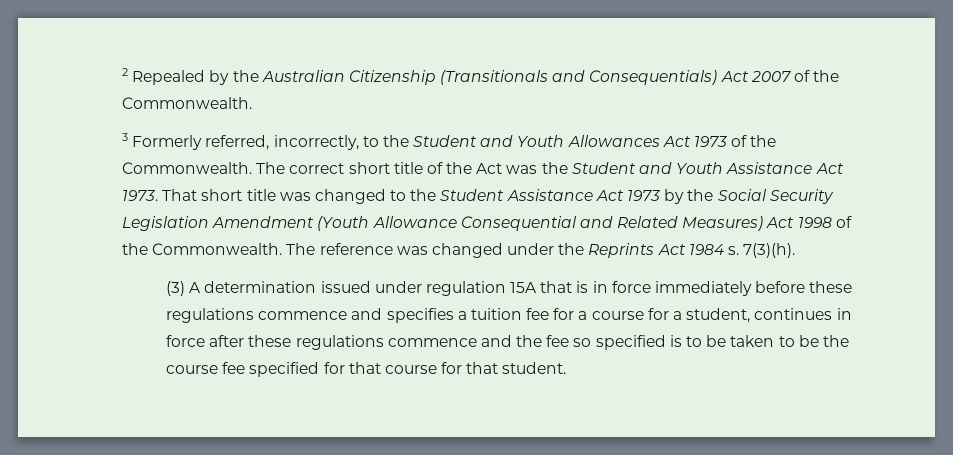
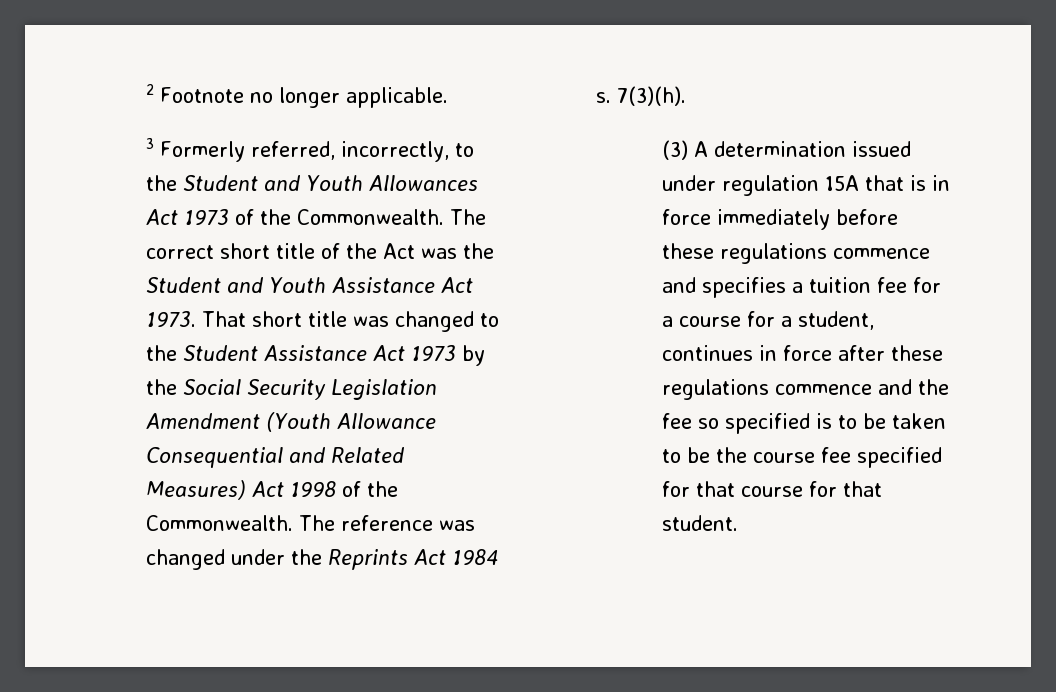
[132,70,840,85] [121,97,252,109] Repealed by the Australian Citizenship (Transitionals and Consequentials) Act 2007 of the Commonwealth. -> [160,87,449,108] Footnote no longer applicable.

